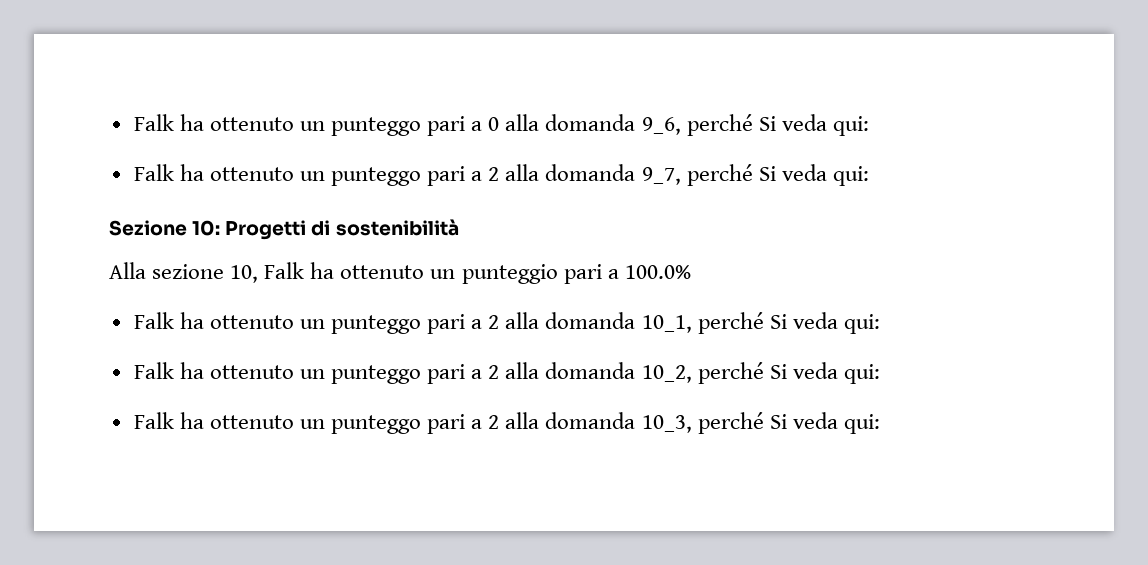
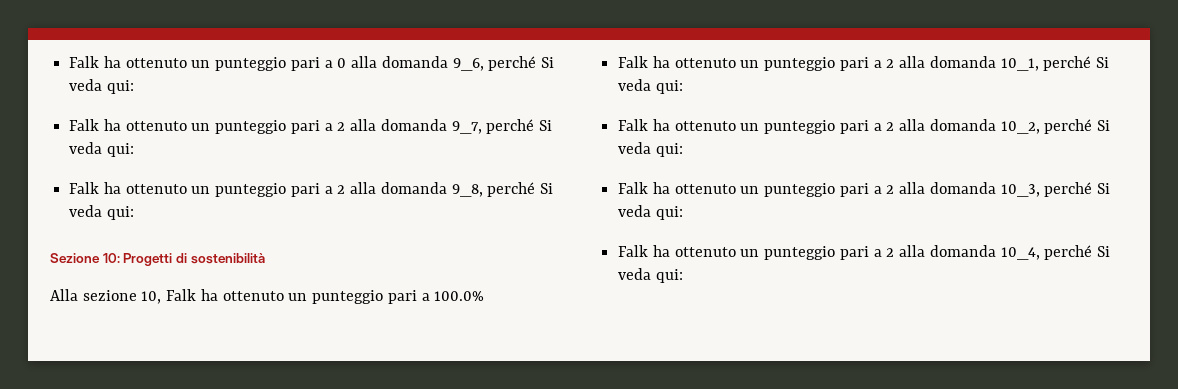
[133,114,422,136] Falk ha ottenuto un punteggo -> [69,56,287,71] Falk ha ottenuto un punteggio
[331,167,422,186] punteggo -> [215,120,287,134] punteggio
(869, 176) none -> [69,182,553,197] [69,205,134,220] // Falk ha ottenuto un punteggio pari a 2 alla domanda 9_8, perché Si veda qui:
[331,315,422,334] punteggo -> [764,57,836,71] punteggio
[331,365,422,384] punteggo -> [764,120,836,134] punteggio
[331,415,422,434] punteggo -> [764,183,836,197] punteggio
(880, 424) none -> [618,245,1110,260] [618,268,683,283] // Falk ha ottenuto un punteggio pari a 2 alla domanda 10_4, perché Si veda qui:

